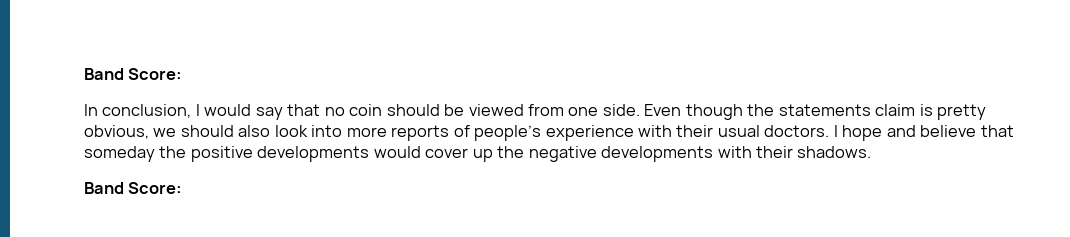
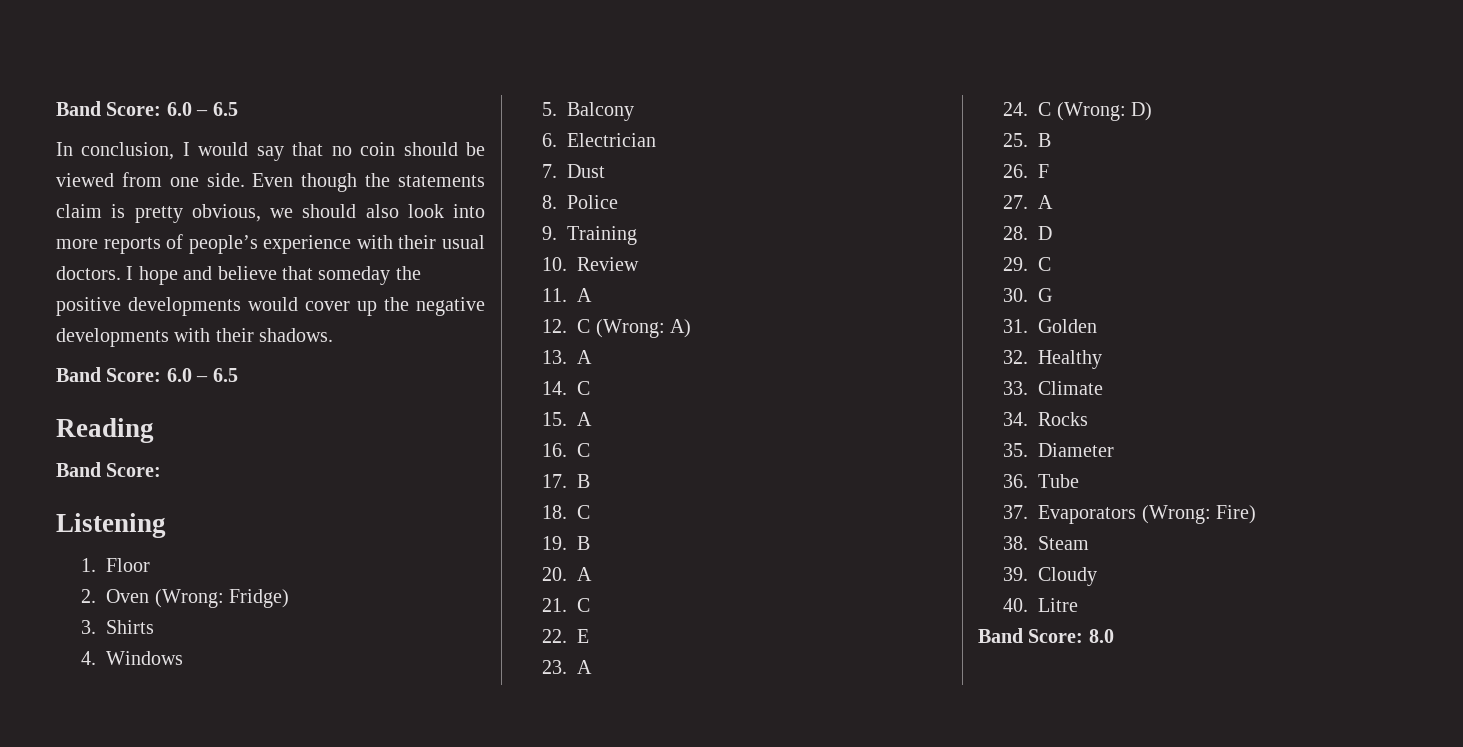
[84,68,183,80] Band Score: -> [56,101,238,116] Band Score: 6.0 – 6.5
(183, 188) none -> [166,368,238,382] [56,418,154,443] [56,462,162,477] [56,513,166,538] [81,558,151,572] [81,589,290,608] [81,620,155,634] [81,651,184,665] [542,102,635,121] [542,133,657,147] [542,164,606,178] [542,195,619,209] [542,226,638,245] [542,257,640,271] [542,288,593,302] [542,319,691,338] [542,350,593,364] [542,381,591,395] [542,412,593,426] [542,443,591,457] [542,474,591,488] [542,505,591,519] [542,536,591,550] [542,567,593,581] [542,598,591,612] [542,629,590,643] [542,660,593,674] [1003,102,1152,121] [1003,133,1052,147] [1003,164,1050,178] [1003,195,1054,209] [1003,226,1053,240] [1003,257,1052,271] [1003,288,1053,302] [1003,319,1098,333] [1003,350,1103,369] [1003,381,1104,395] [1003,412,1089,426] [1003,443,1115,457] [1003,474,1080,488] [1003,505,1256,524] [1003,536,1090,550] [1003,567,1098,586] [1003,598,1079,612] [978,628,1114,643] 6.0 – 6.5 // Reading // Band Score: // Listening // 1. Floor // 2. Oven (Wrong: Fridge) // 3. Shirts // 4. Windows // 5. Balcony // 6. Electrician // 7. Dust // 8. Police // 9. Training // 10. Review // 11. A // 12. C (Wrong: A) // 13. A // 14. C // 15. A // 16. C // 17. B // 18. C // 19. B // 20. A // 21. C // 22. E // 23. A // 24. C (Wrong: D) // 25. B // 26. F // 27. A // 28. D // 29. C // 30. G // 31. Golden // 32. Healthy // 33. Climate // 34. Rocks // 35. Diameter // 36. Tube // 37. Evaporators (Wrong: Fire) // 38. Steam // 39. Cloudy // 40. Litre // Band Score: 8.0

